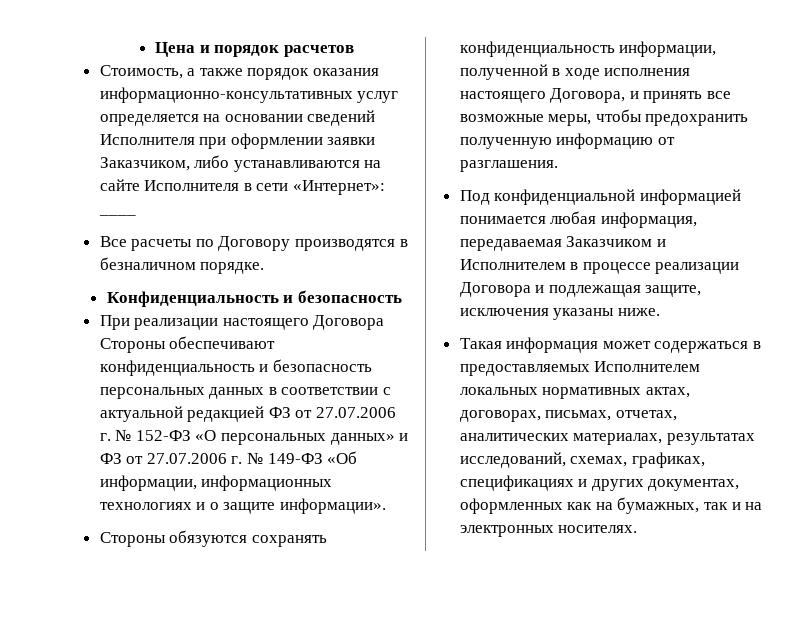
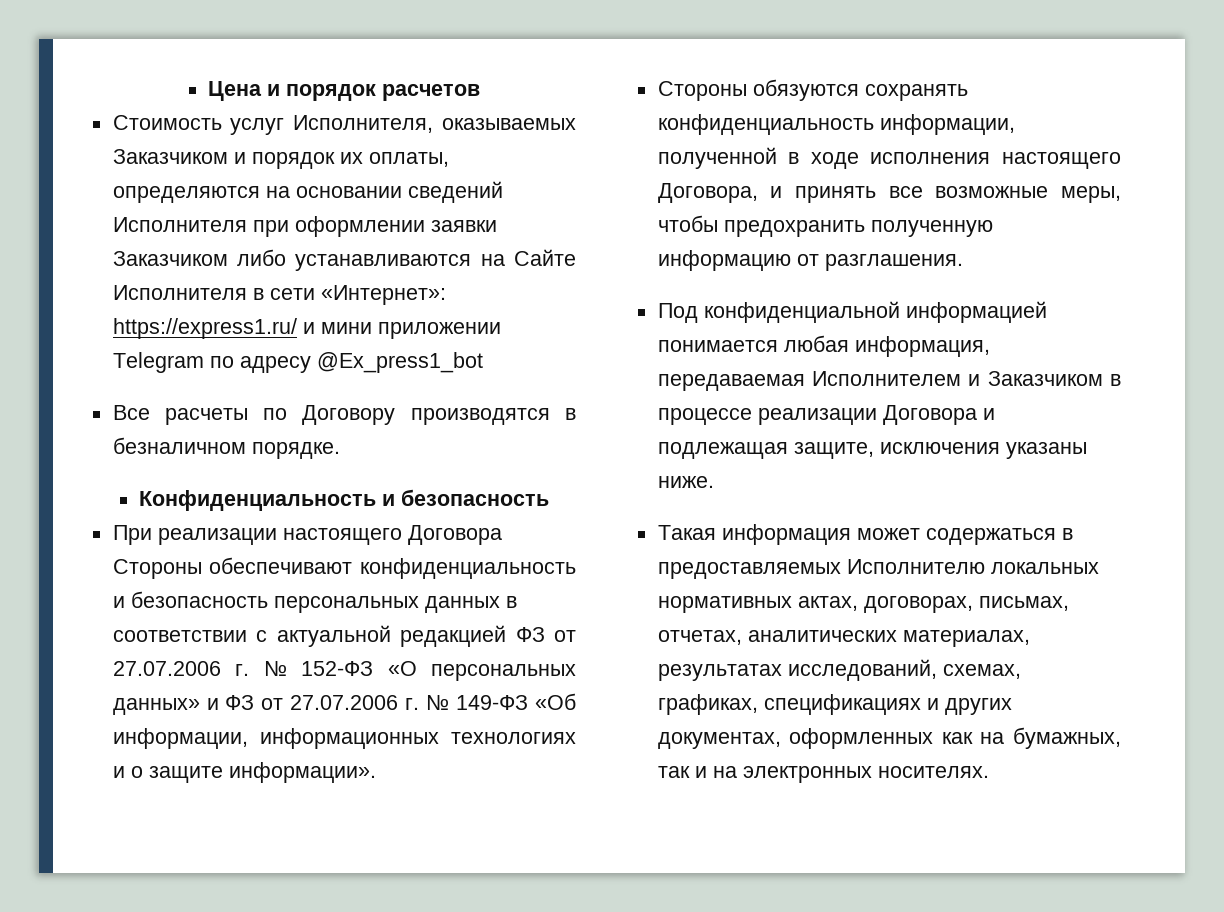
[99,65,380,80] [99,87,399,103] [99,114,199,126] Стоимость, а также порядок оказания информационно-консультативных услуг определяется -> [112,115,576,135] [112,149,449,169] [112,186,260,203] Стоимость услуг Исполнителя, оказываемых Заказчиком и порядок их оплаты, определяются
[99,157,190,171] Заказчиком, -> [112,251,228,266] Заказчиком
[99,179,140,191] сайте -> [514,249,576,266] Сайте
[98,214,136,216] ____ -> [112,318,501,339] [112,352,483,373] https://express1.ru/ и мини приложении Telegram по адресу @Ex_press1_bot
[566,236,666,247] [459,259,566,270] Заказчиком и Исполнителем -> [811,371,1103,386] Исполнителем и Заказчиком
[594,361,701,372] Исполнителем -> [846,559,985,574] Исполнителю

